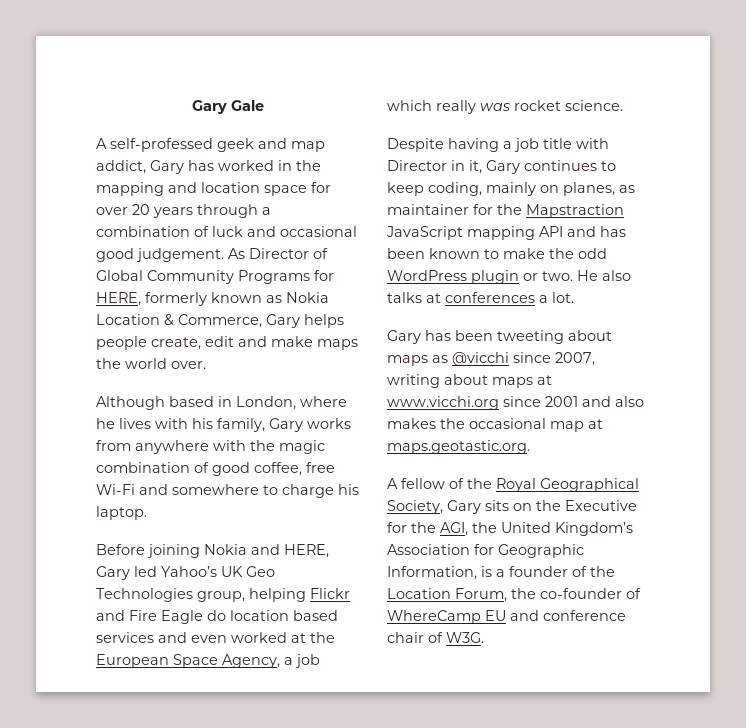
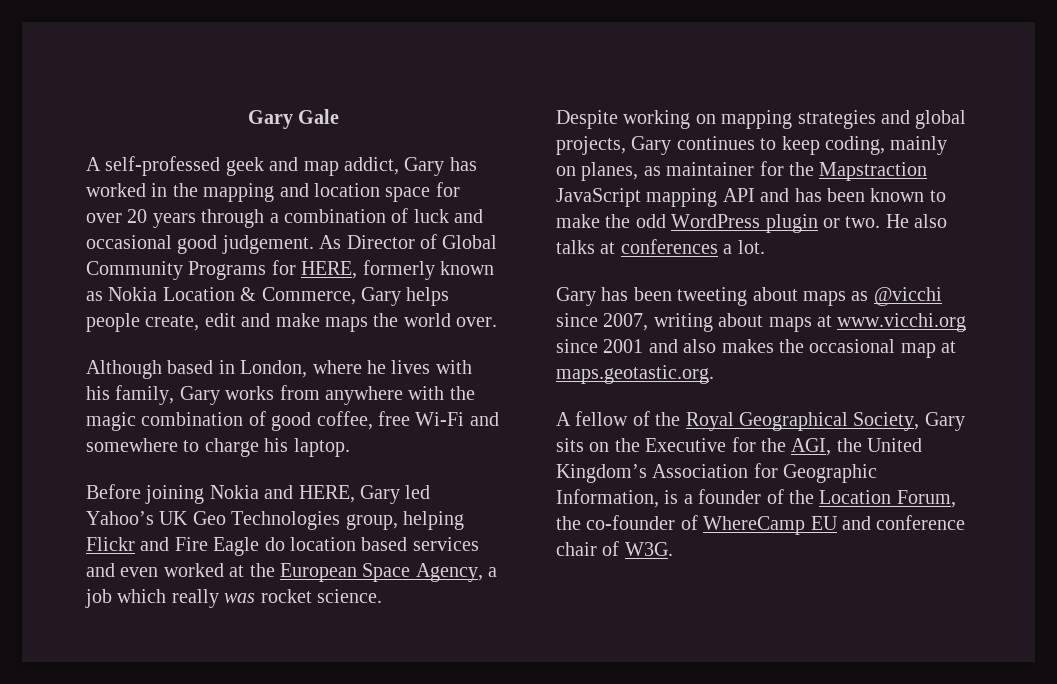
[448,138,609,152] [387,160,482,174] having a job title with Director in it, -> [623,110,967,129] [556,136,626,155] working on mapping strategies and global projects,

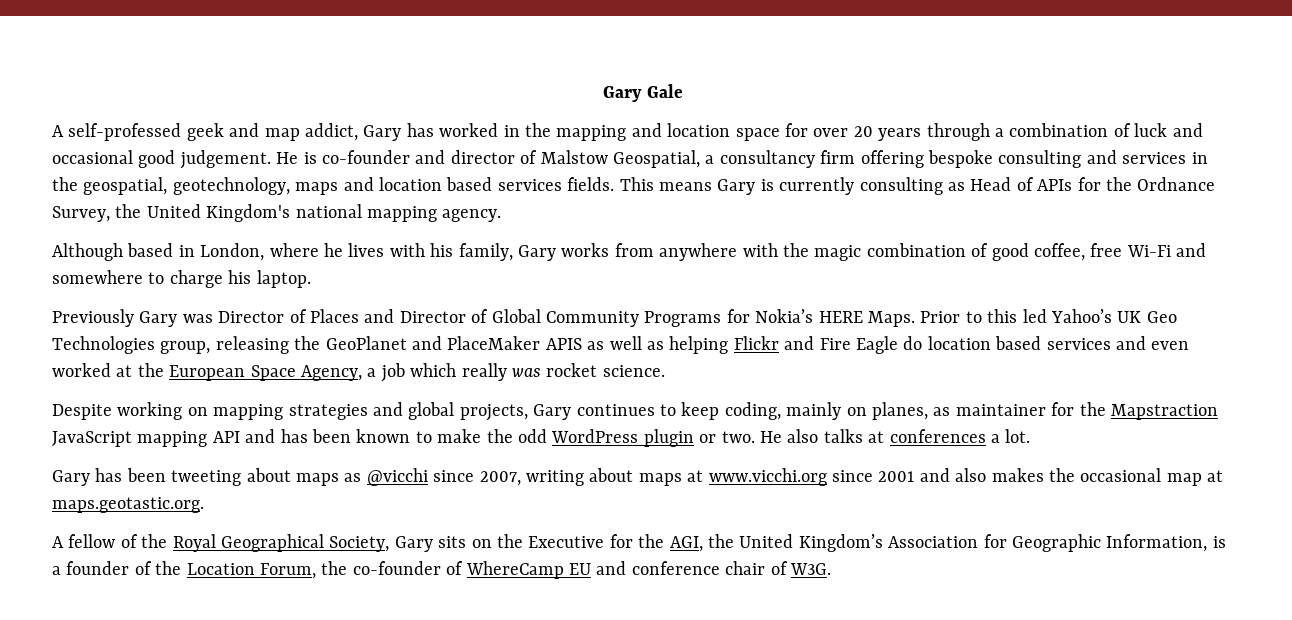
[319,234,498,249] [86,260,494,280] [86,287,450,306] [86,313,498,332] As Director of Global Community Programs for HERE, formerly known as Nokia Location & Commerce, Gary helps people create, edit and make maps the world over. -> [276,150,1208,168] [52,177,1216,195] [52,204,502,222] He is co-founder and director of Malstow Geospatial, a consultancy firm offering bespoke consulting and services in the geospatial, geotechnology, maps and location based services fields. This means Gary is currently consulting as Head of APIs for the Ordnance Survey, the United Kingdom's national mapping agency.
[86,484,400,504] Before joining Nokia and HERE, Gary -> [52,309,1018,327] Previously Gary was Director of Places and Director of Global Community Programs for Nokia’s HERE Maps. Prior to this
(398, 522) none -> [215,336,664,354] releasing the GeoPlanet and PlaceMaker APIS as well as

